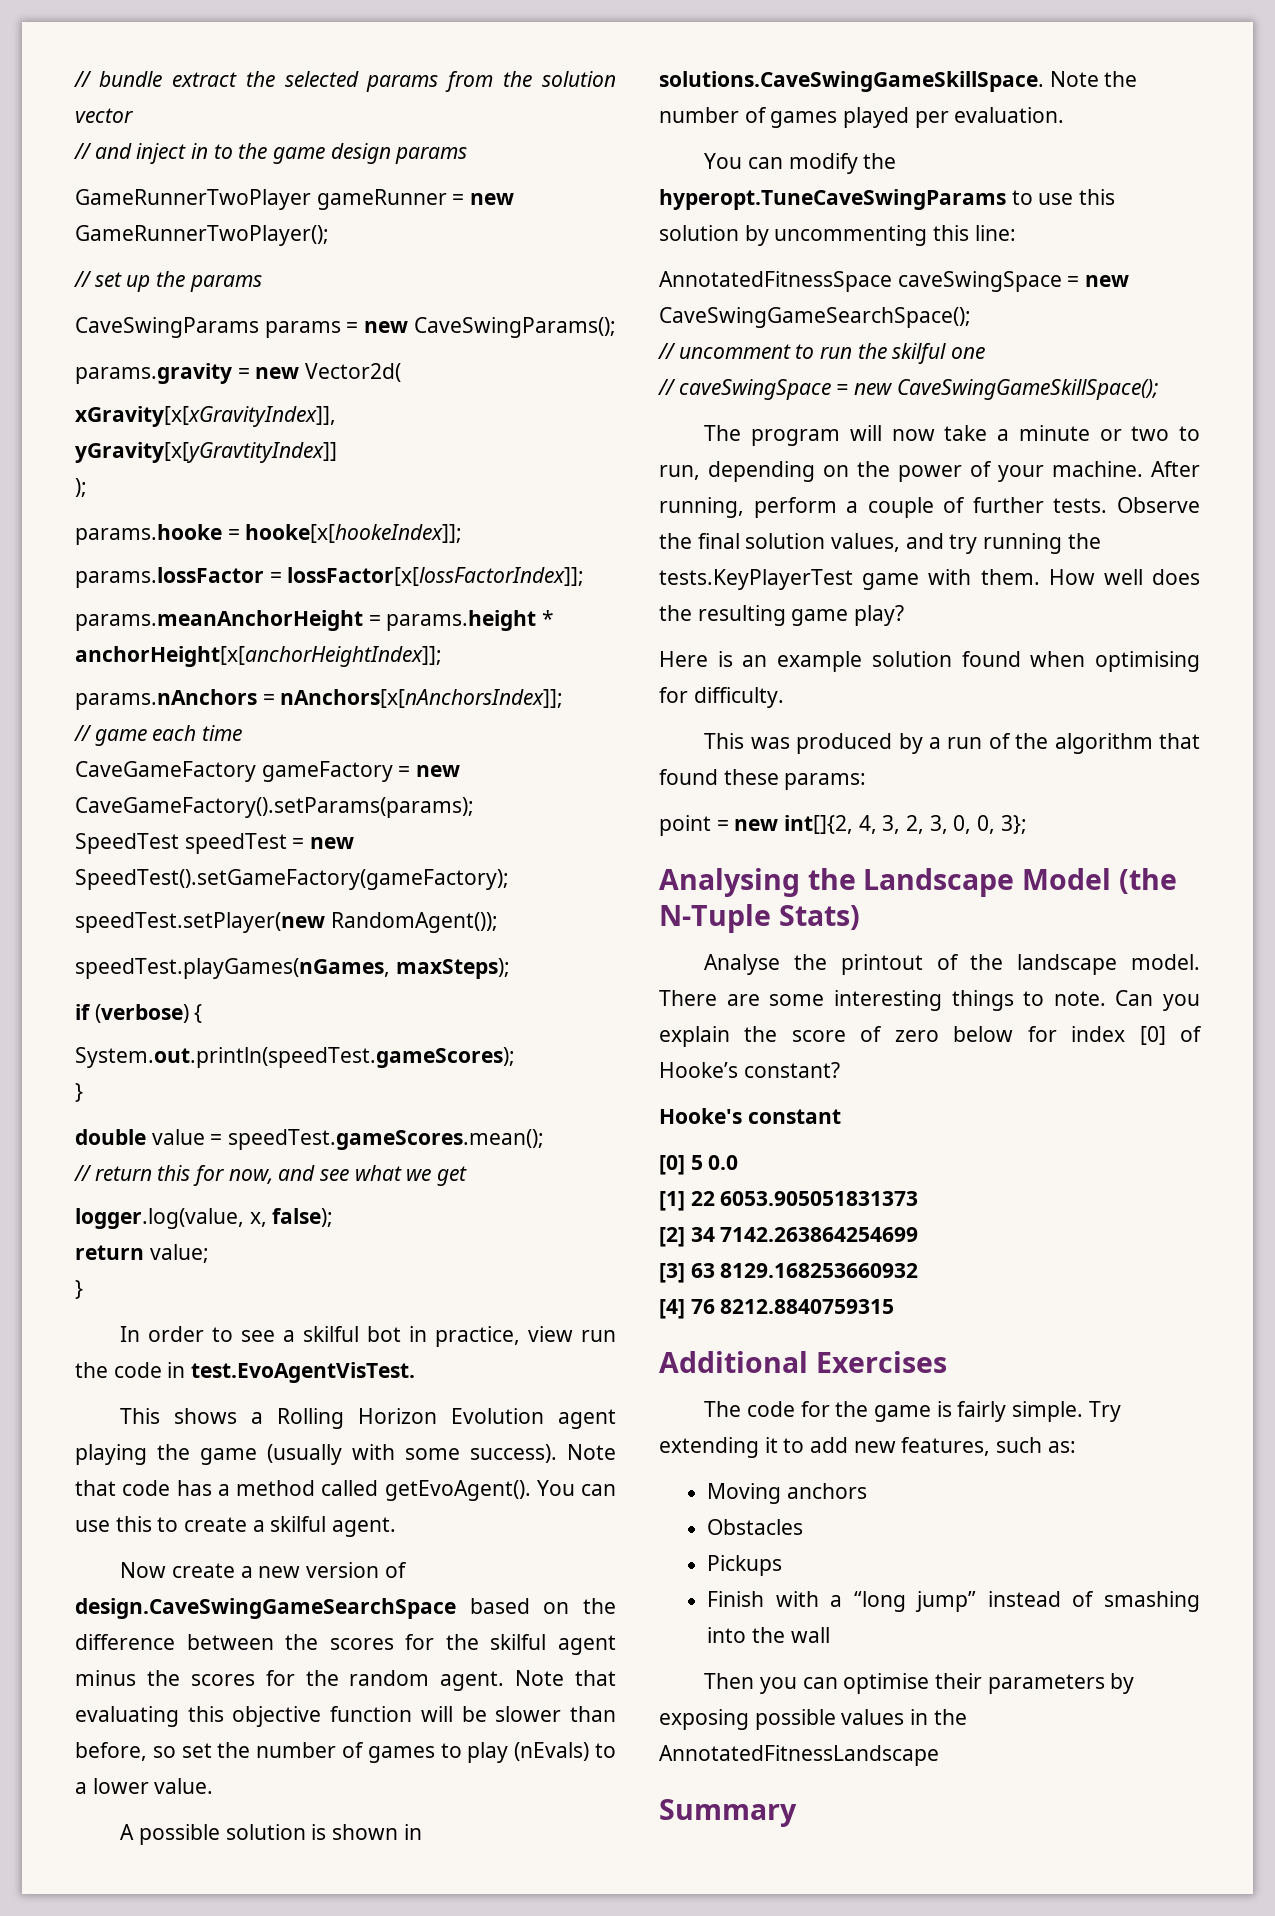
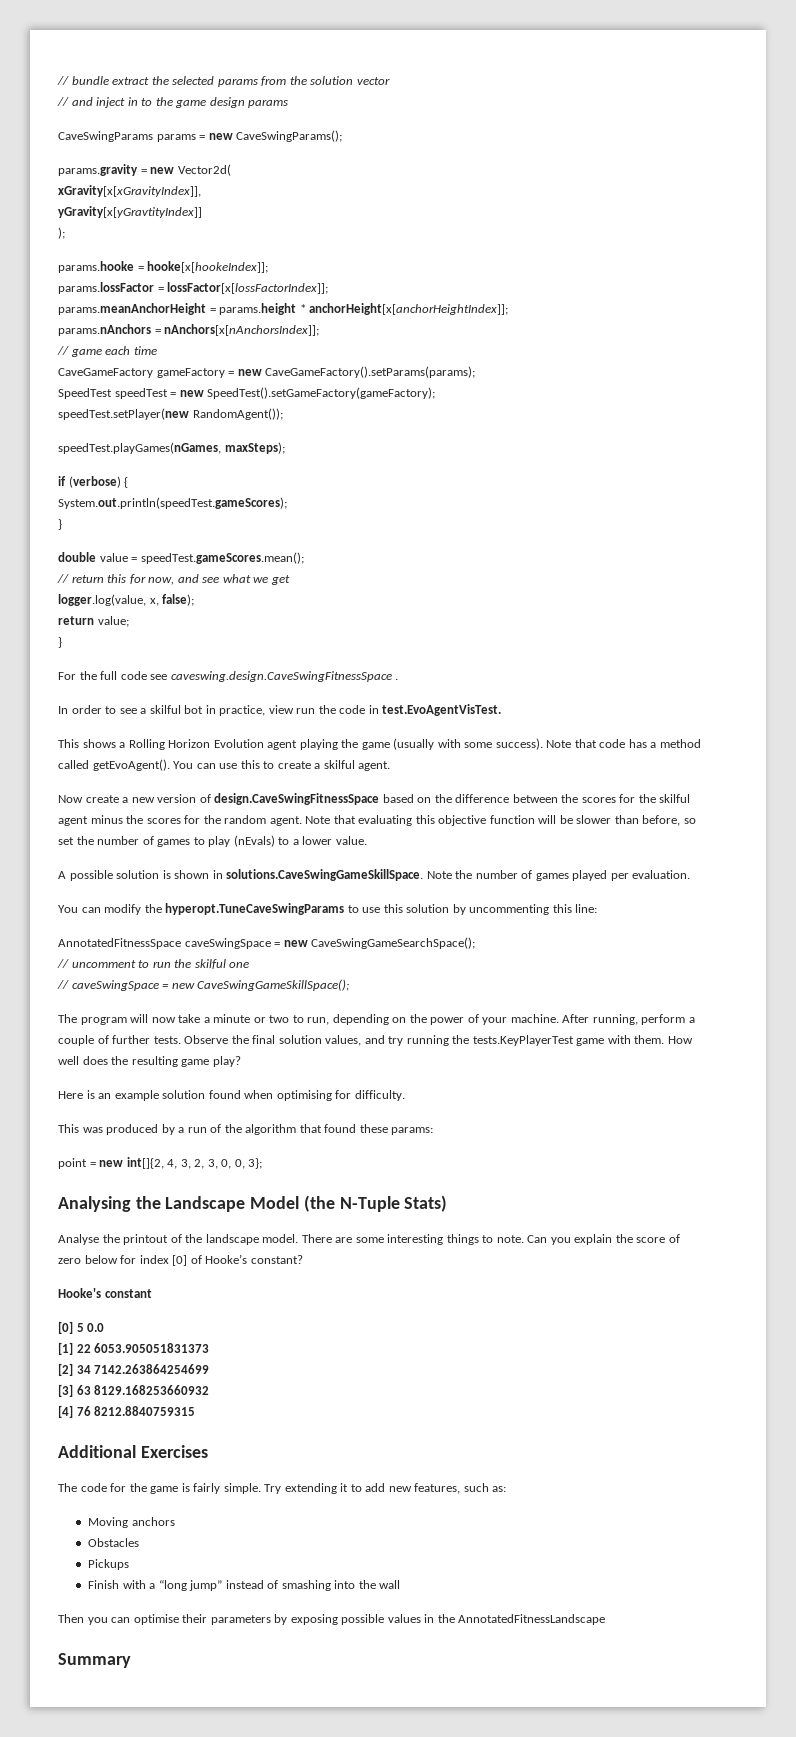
[75,189,515,210] [75,225,329,246] [74,271,262,292] // GameRunnerTwoPlayer gameRunner = new GameRunnerTwoPlayer(); // // set up the params -> (289, 103) none
(83, 1289) none -> [58,671,399,682] // For the full code see caveswing.design.CaveSwingFitnessSpace .
[75,1598,456,1619] design.CaveSwingGameSearchSpace -> [214,793,380,805] design.CaveSwingFitnessSpace

